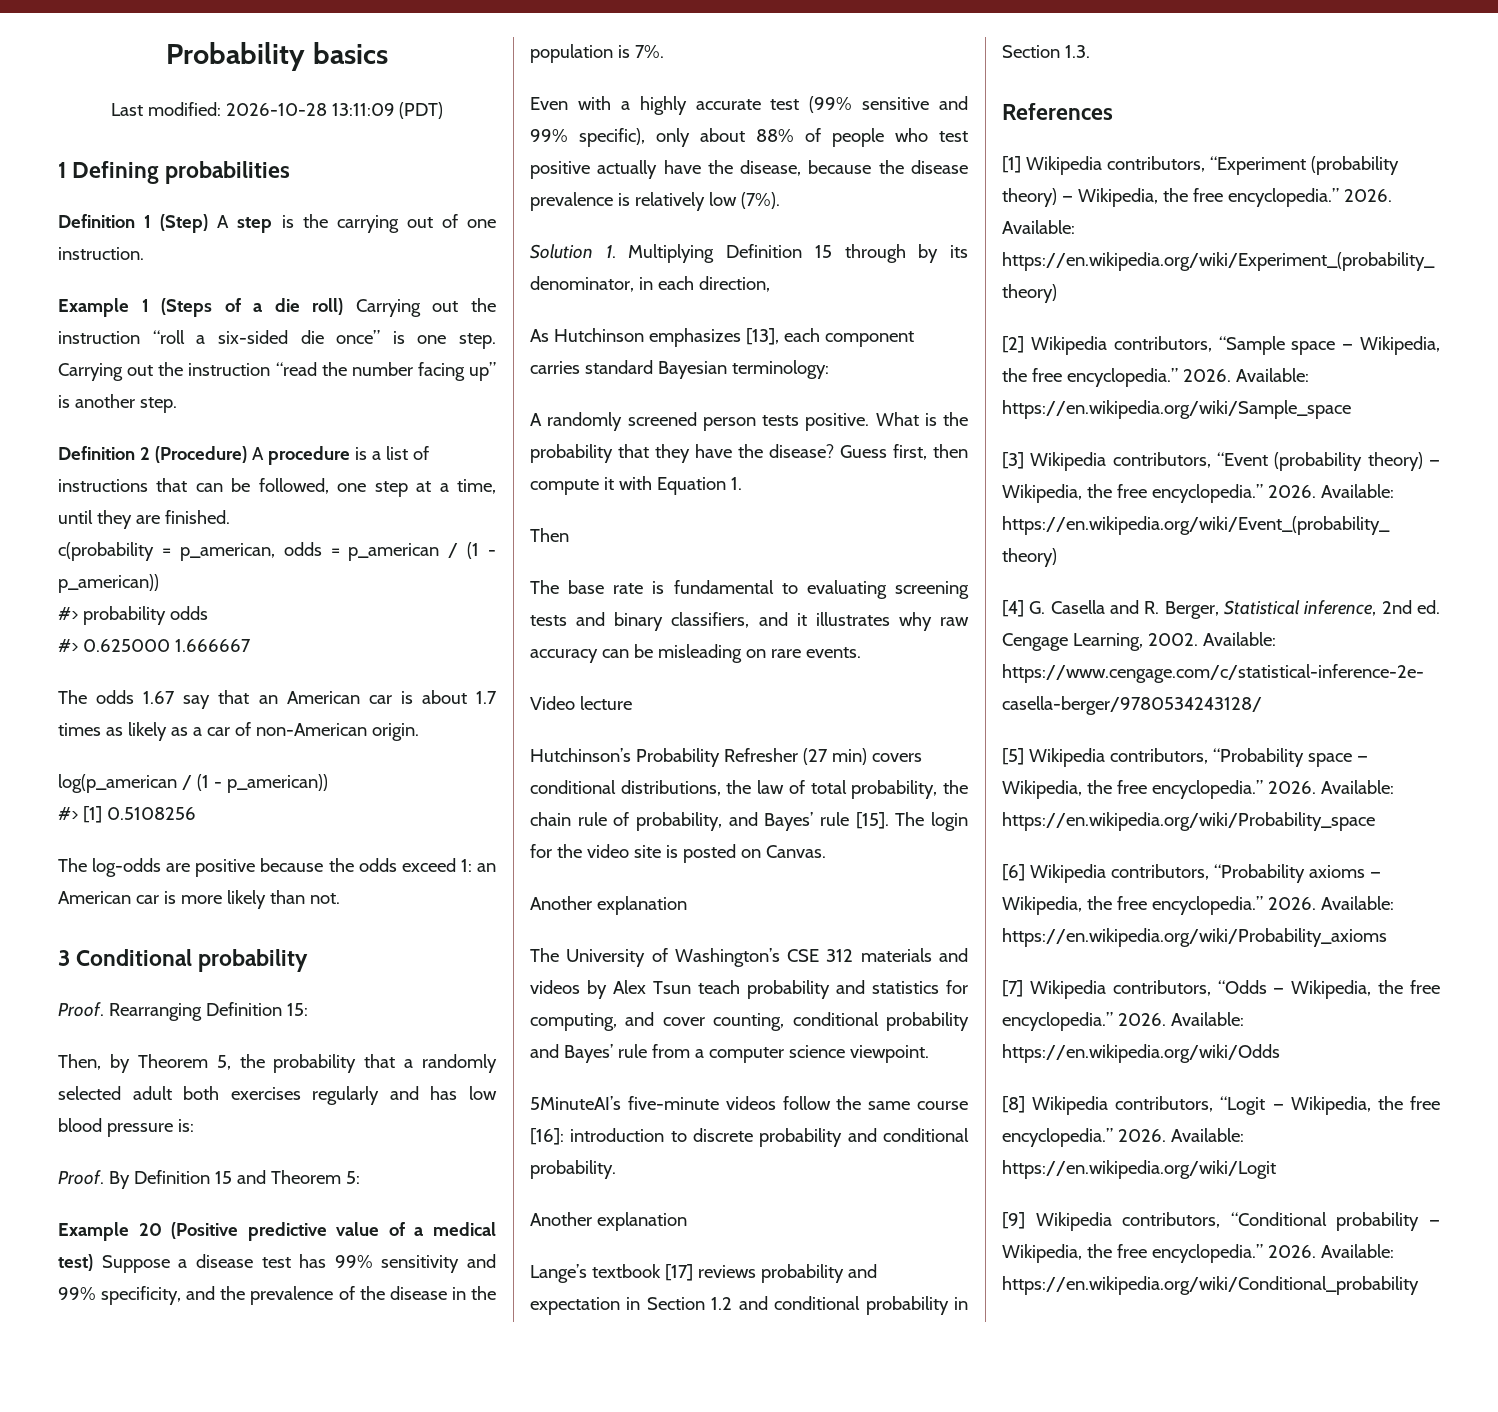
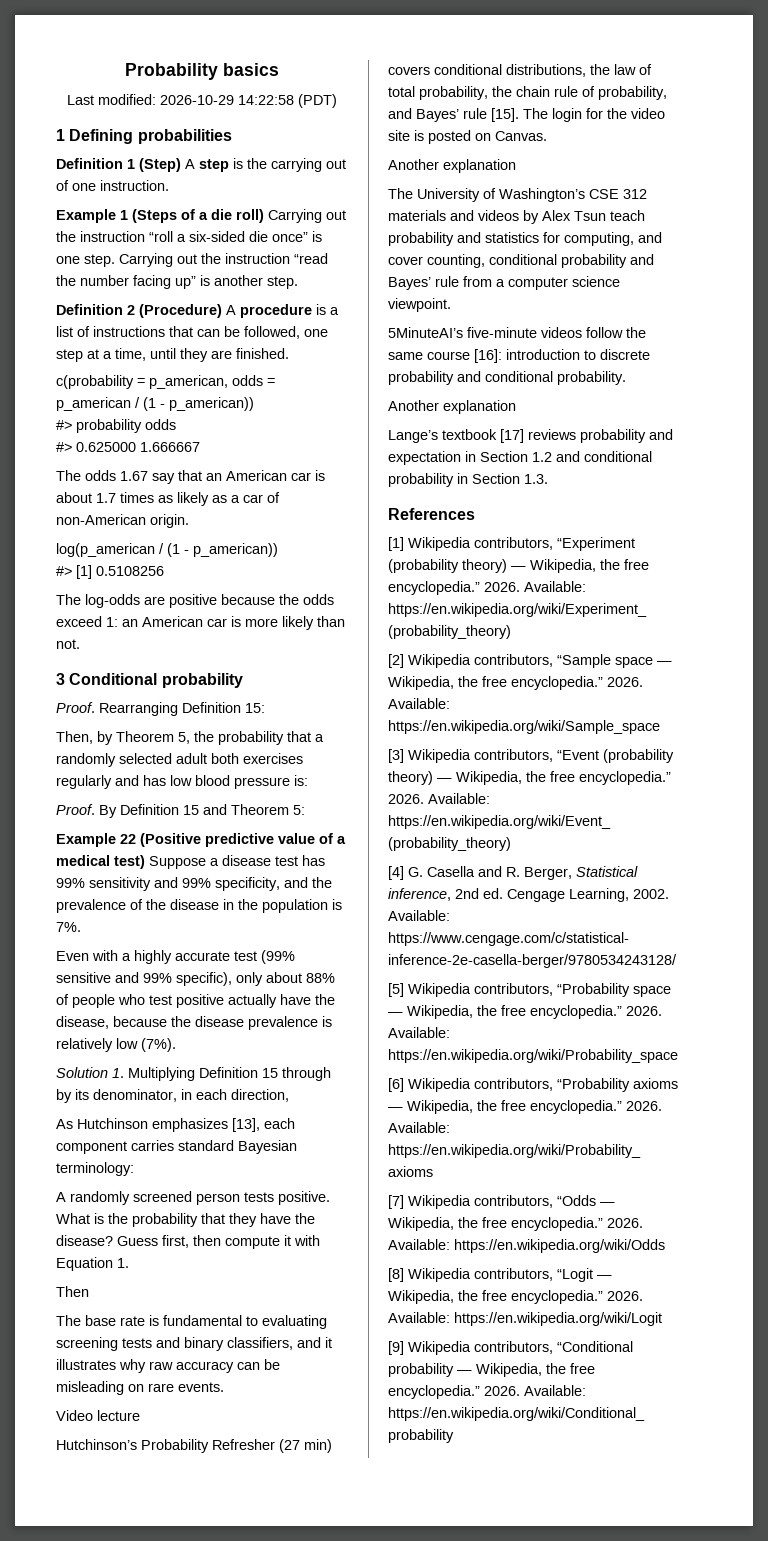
[225,103,395,116] 2026-10-28 13:11:09 -> [159,95,294,105] 2026-10-29 14:22:58
[138,1223,162,1236] 20 -> [120,834,136,844] 22

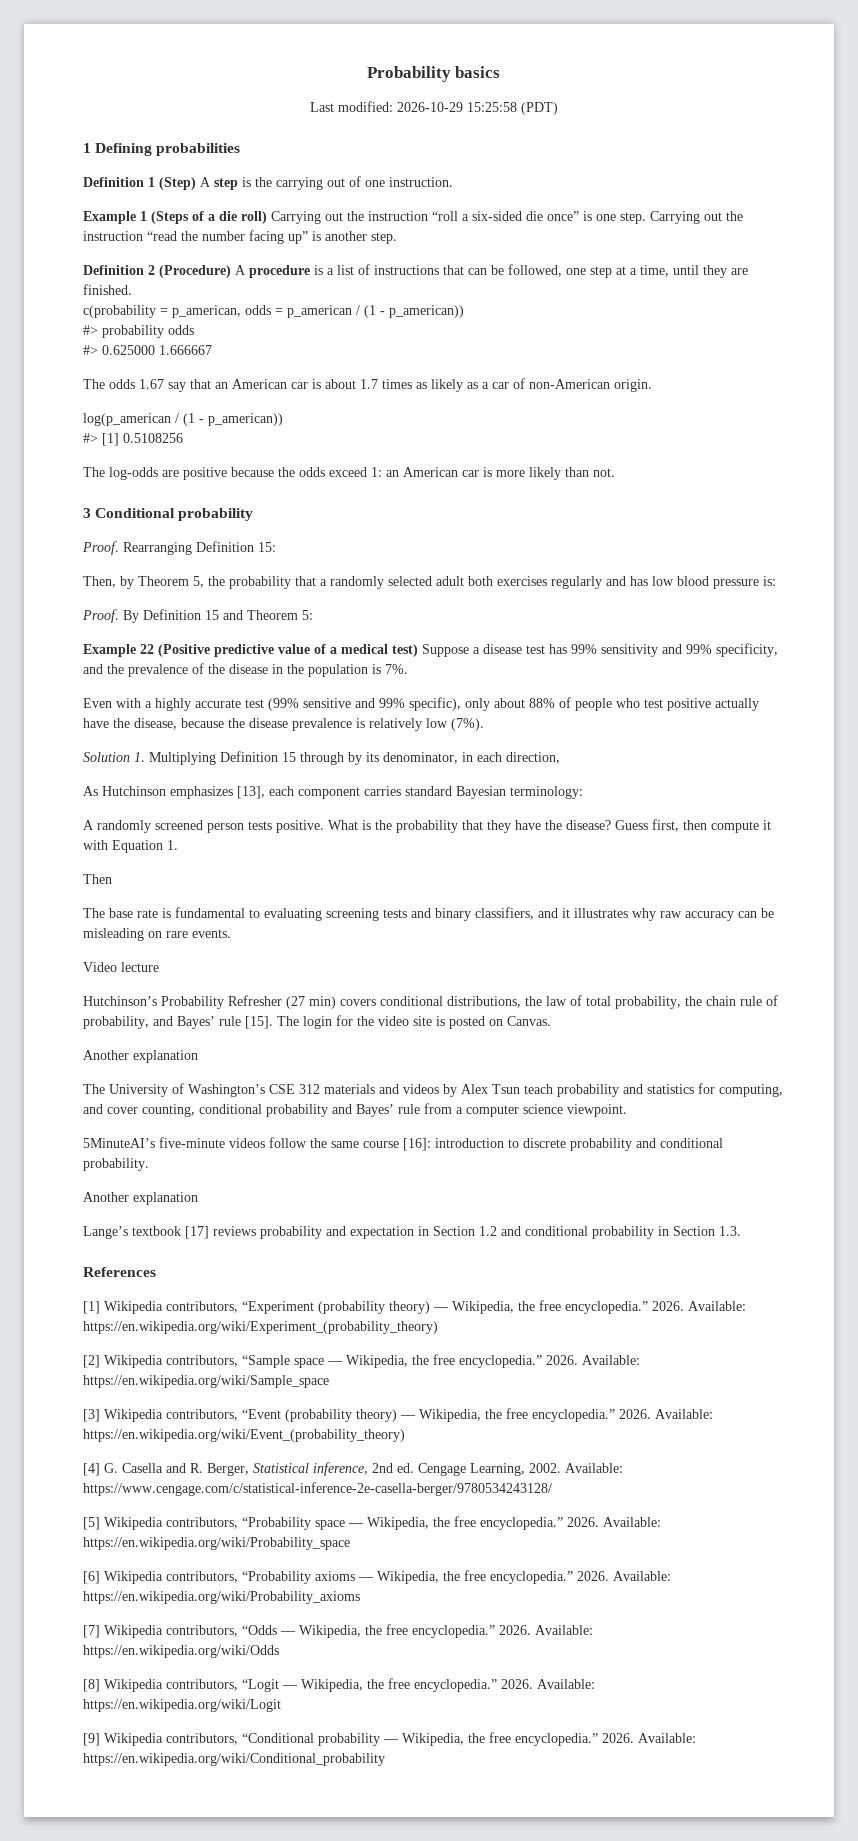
[237,95,294,105] 14:22:58 -> [466,102,517,112] 15:25:58

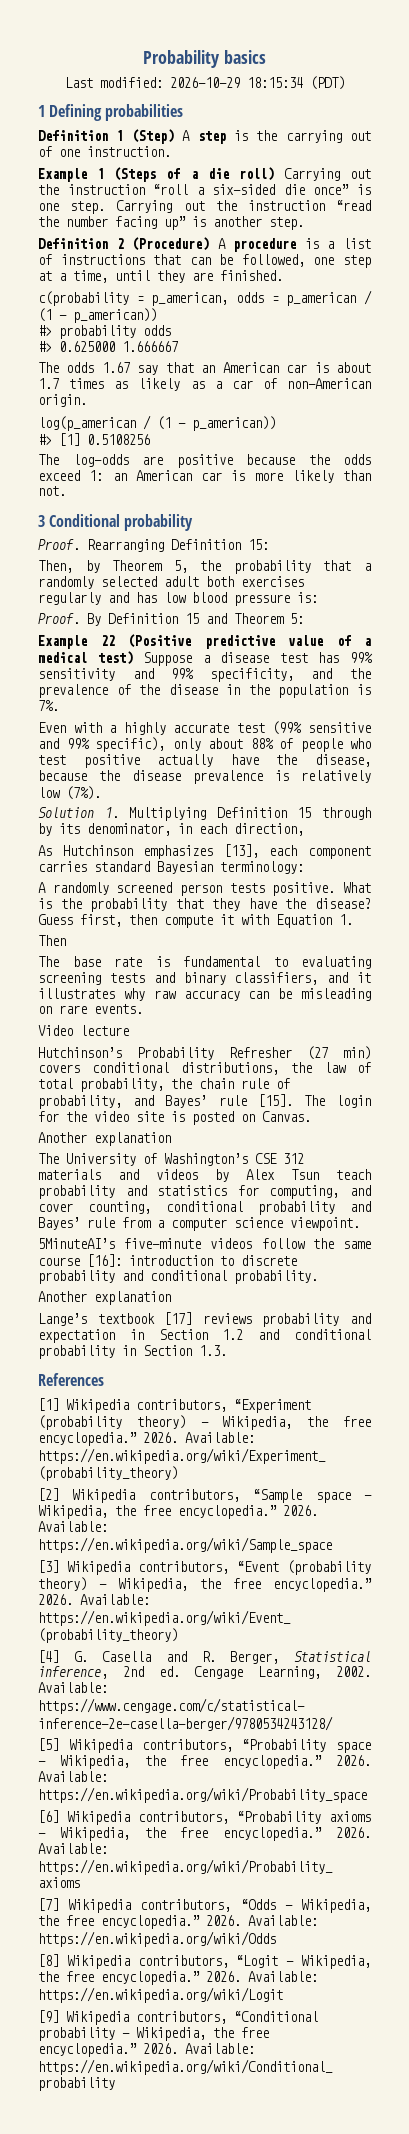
[466,102,517,112] 15:25:58 -> [246,77,303,88] 18:15:34

